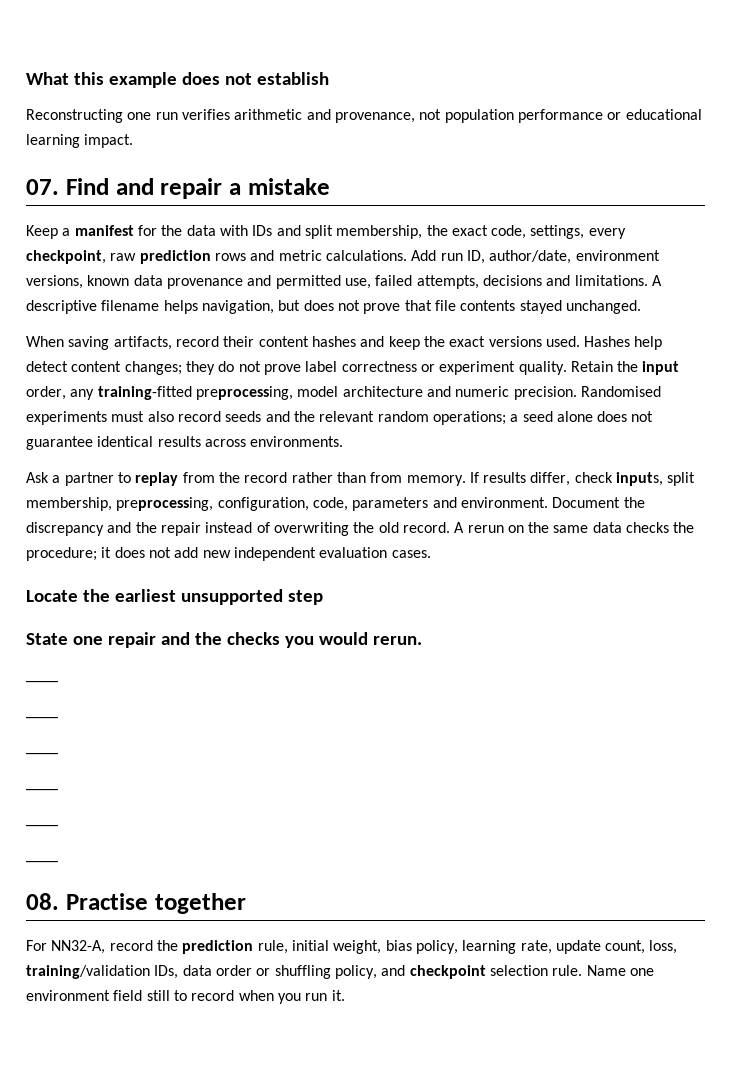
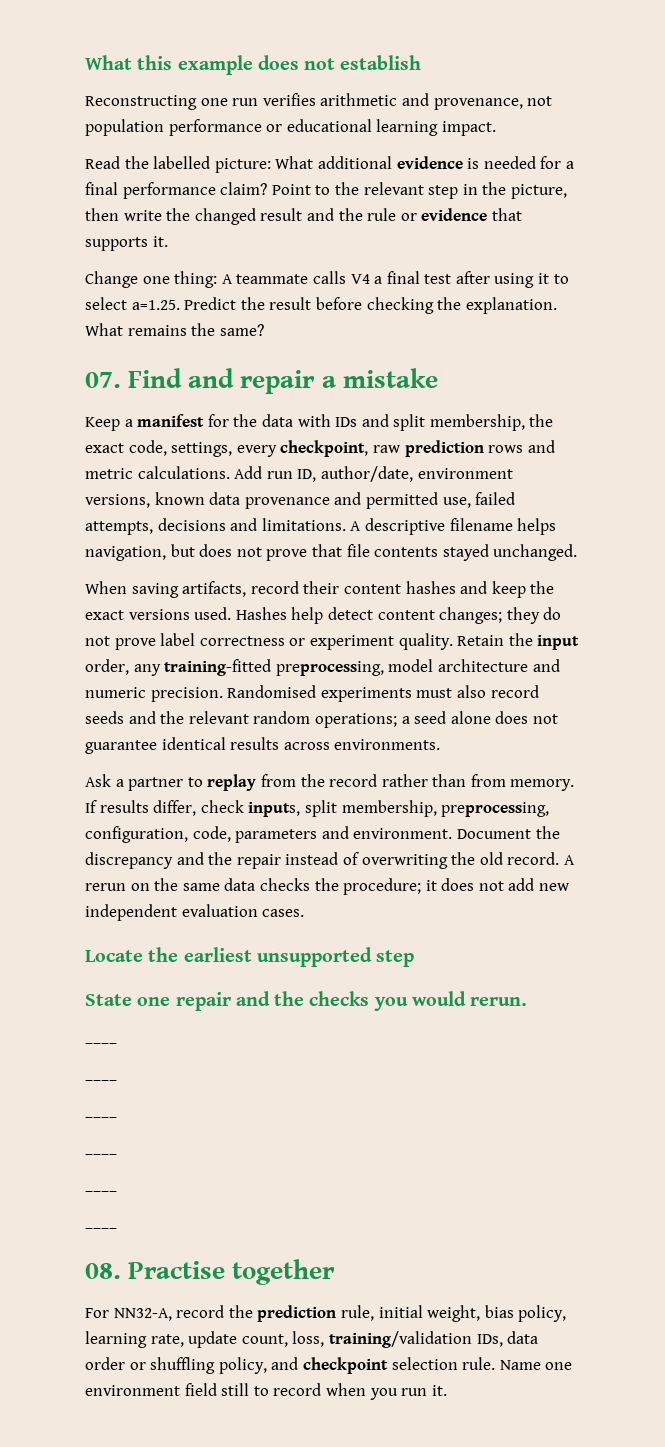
(134, 141) none -> [85,156,574,173] [85,182,567,199] [85,208,522,225] [85,236,168,251] [85,271,569,288] [85,297,557,314] [85,323,264,336] // Read the labelled picture: What additional evidence is needed for a final performance claim? Point to the relevant step in the picture, then write the changed result and the rule or evidence that supports it. // Change one thing: A teammate calls V4 a final test after using it to select a=1.25. Predict the result before checking the explanation. What remains the same?

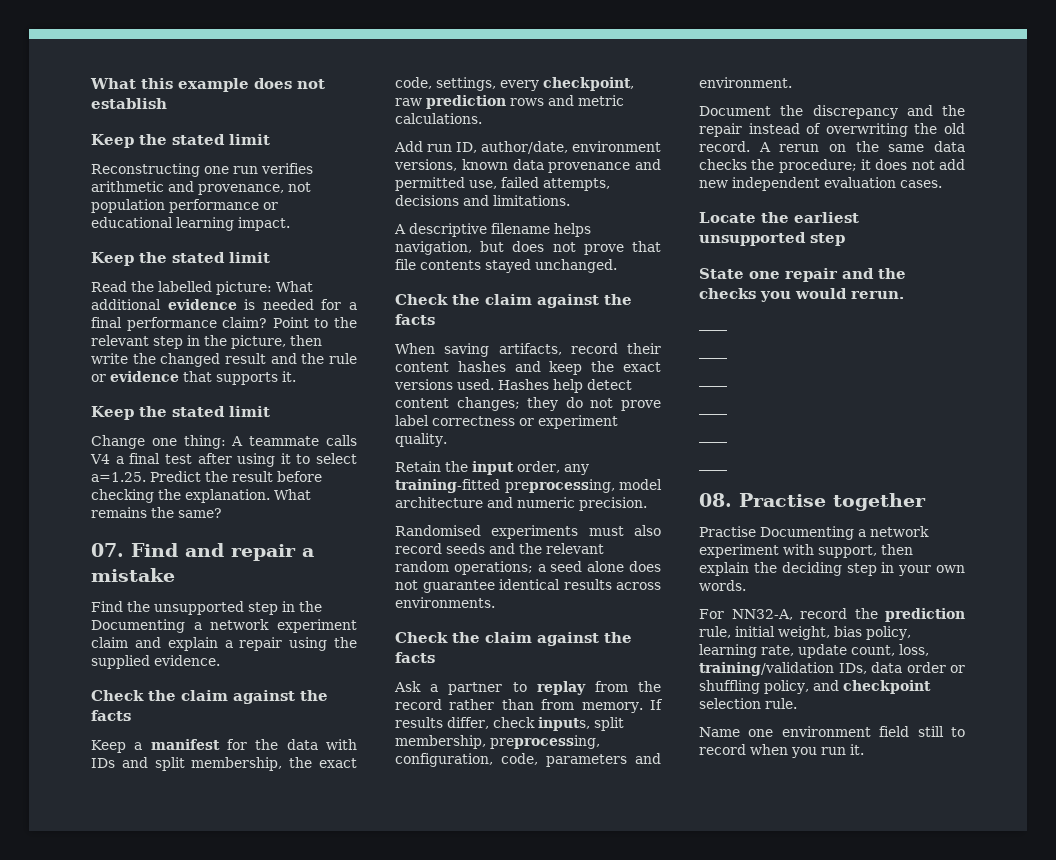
(422, 62) none -> [91,134,270,148] // Keep the stated limit
(496, 128) none -> [91,252,270,266] // Keep the stated limit
(168, 241) none -> [91,406,270,420] // Keep the stated limit
(438, 378) none -> [91,601,322,615] [91,619,357,633] [91,637,357,651] [91,655,220,669] [91,690,328,704] [91,710,131,721] // Find the unsupported step in the Documenting a network experiment claim and explain a repair using the supplied evidence. // Check the claim against the facts
(230, 472) none -> (482, 118) //
(346, 524) none -> (570, 200) //
(578, 552) none -> [395,294,632,308] [395,314,435,325] // Check the claim against the facts
(453, 641) none -> (447, 440) //
(223, 694) none -> (647, 504) //
(441, 744) none -> [395,632,632,646] [395,652,435,663] // Check the claim against the facts
(453, 833) none -> (792, 82) //
(336, 1272) none -> [699,526,929,540] [699,544,913,558] [699,562,965,576] [699,580,746,591] // Practise Documenting a network experiment with support, then explain the deciding step in your own words.
(496, 1363) none -> (797, 703) //

